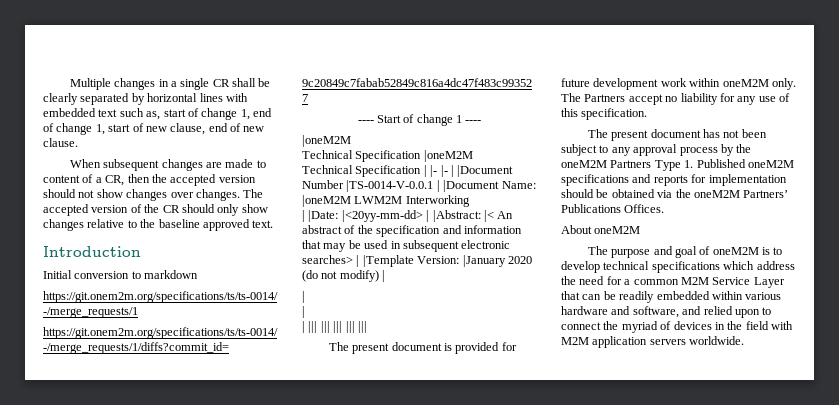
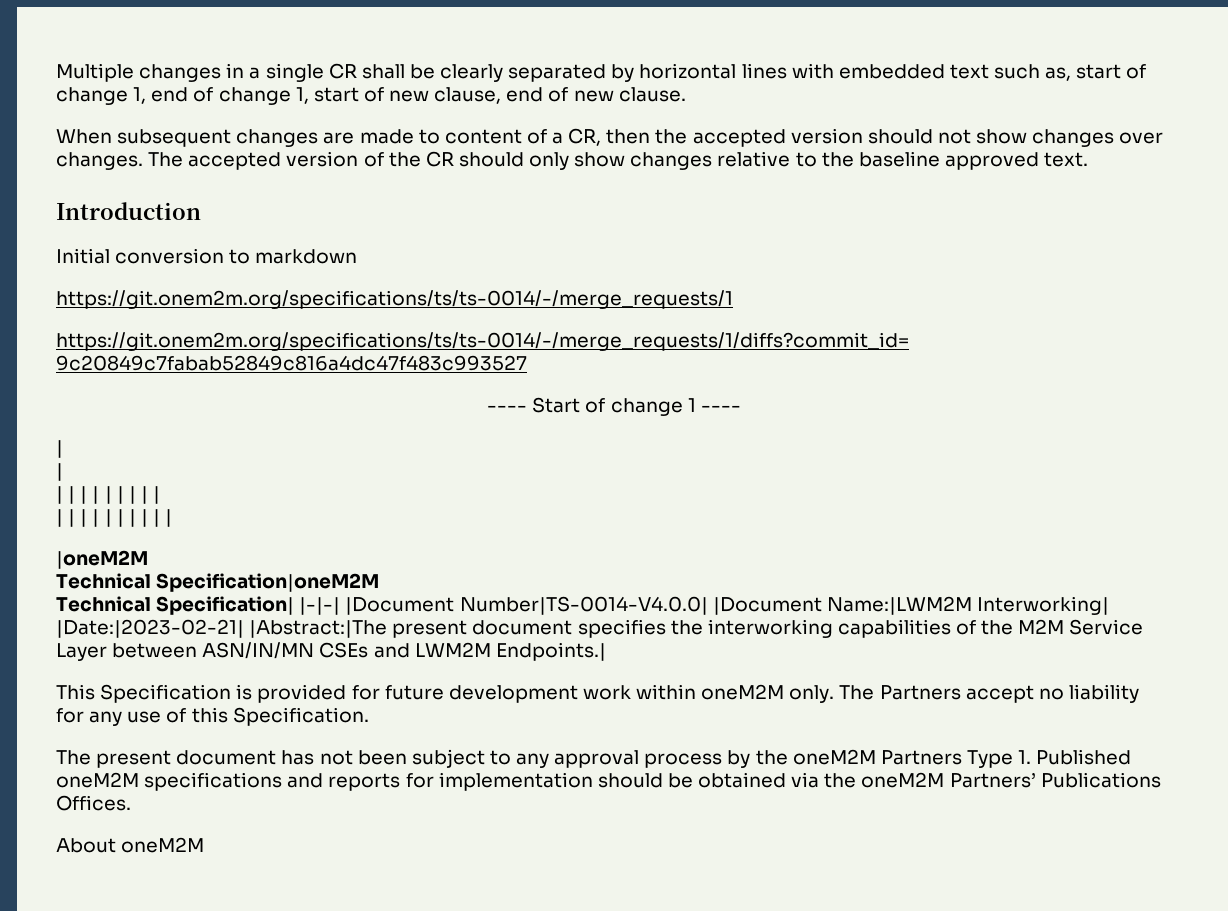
[302,135,351,147] [302,150,473,162] [302,165,514,177] [302,180,536,192] [302,195,470,207] [302,210,514,222] [302,225,522,237] [302,240,511,252] [302,255,532,267] [302,270,386,282] [302,291,305,303] [302,306,305,318] [302,321,367,333] [328,342,442,354] |oneM2M // Technical Specification |oneM2M // Technical Specification | |- |- | |Document Number |TS-0014-V-0.0.1 | |Document Name: |oneM2M LWM2M Interworking // | |Date: |<20yy-mm-dd> | |Abstract: |< An abstract of the specification and information that may be used in subsequent electronic searches> | |Template Version: |January 2020 (do not modify) | // | // | // | ||| ||| ||| ||| ||| // The present document -> [56,440,63,458] [56,463,63,481] [56,486,161,504] [56,509,173,527] [56,550,148,569] [56,573,380,592] [56,596,1109,615] [56,619,1144,638] [56,642,606,661] [56,684,232,703] | // | // | | | | | | | | | // | | | | | | | | | | // |oneM2M // Technical Specification|oneM2M // Technical Specification| |-|-| |Document Number|TS-0014-V4.0.0| |Document Name:|LWM2M Interworking| |Date:|2023-02-21| |Abstract:|The present document specifies the interworking capabilities of the M2M Service Layer between ASN/IN/MN CSEs and LWM2M Endpoints.| // This Specification
[581,108,648,120] specification. -> [232,707,369,726] Specification.
[587,246,783,258] [561,261,795,273] [561,276,785,288] [561,291,782,303] [561,306,772,318] [561,321,793,333] [561,336,745,348] // The purpose and goal of oneM2M is to develop technical specifications which address the need for a common M2M Service Layer that can be readily embedded within various hardware and software, and relied upon to connect the myriad of devices in the field with M2M application servers worldwide. -> (205, 845) none

